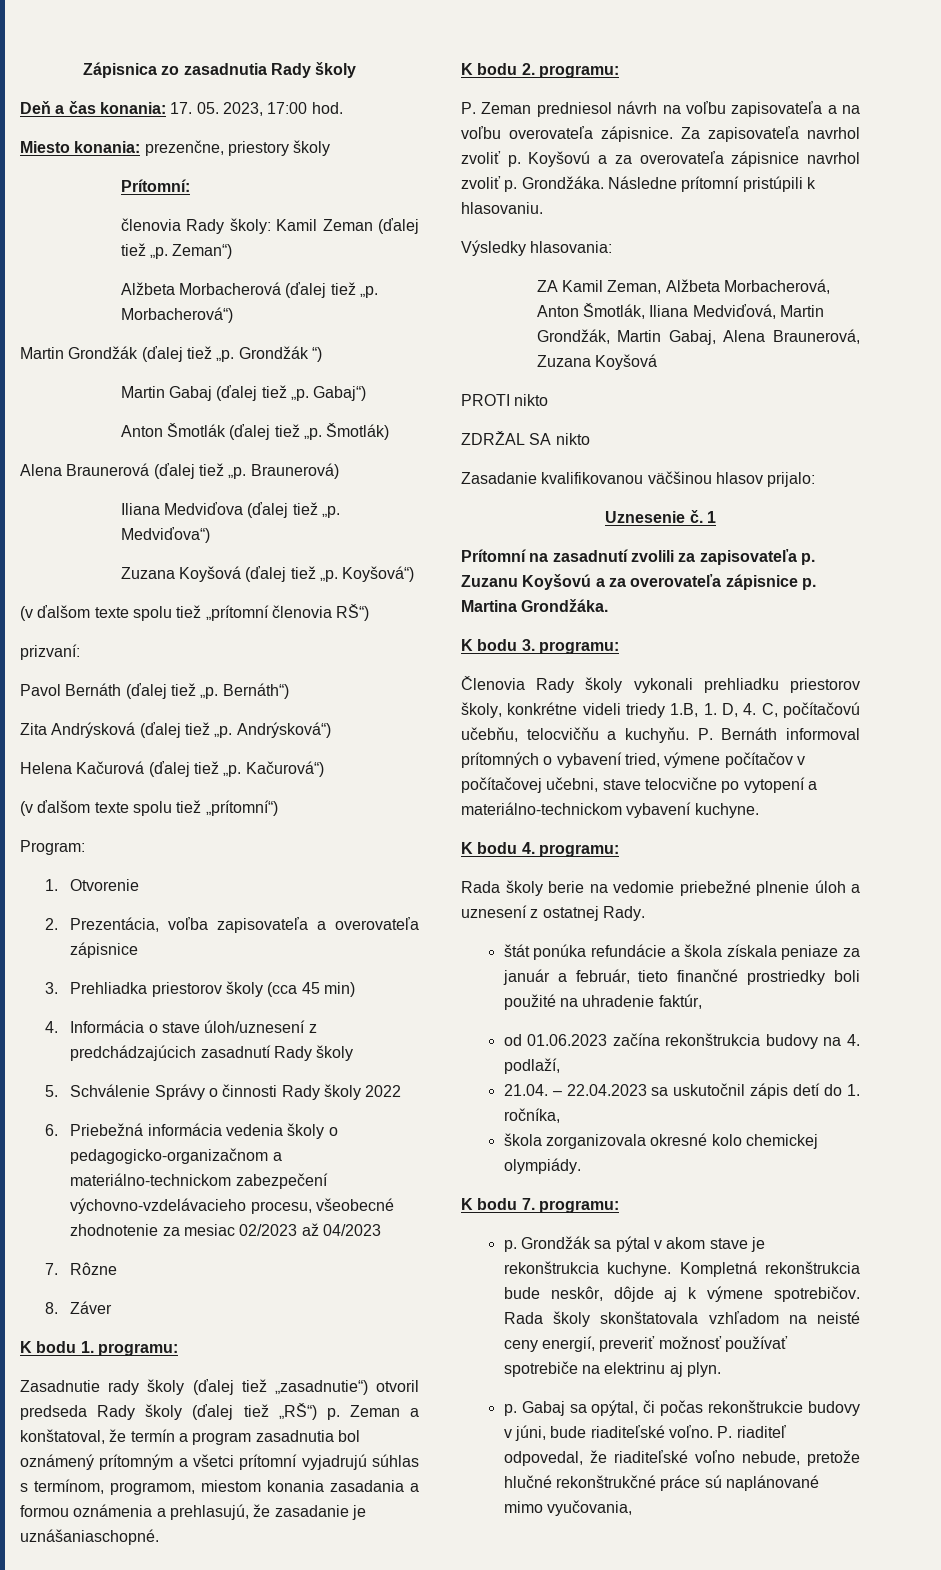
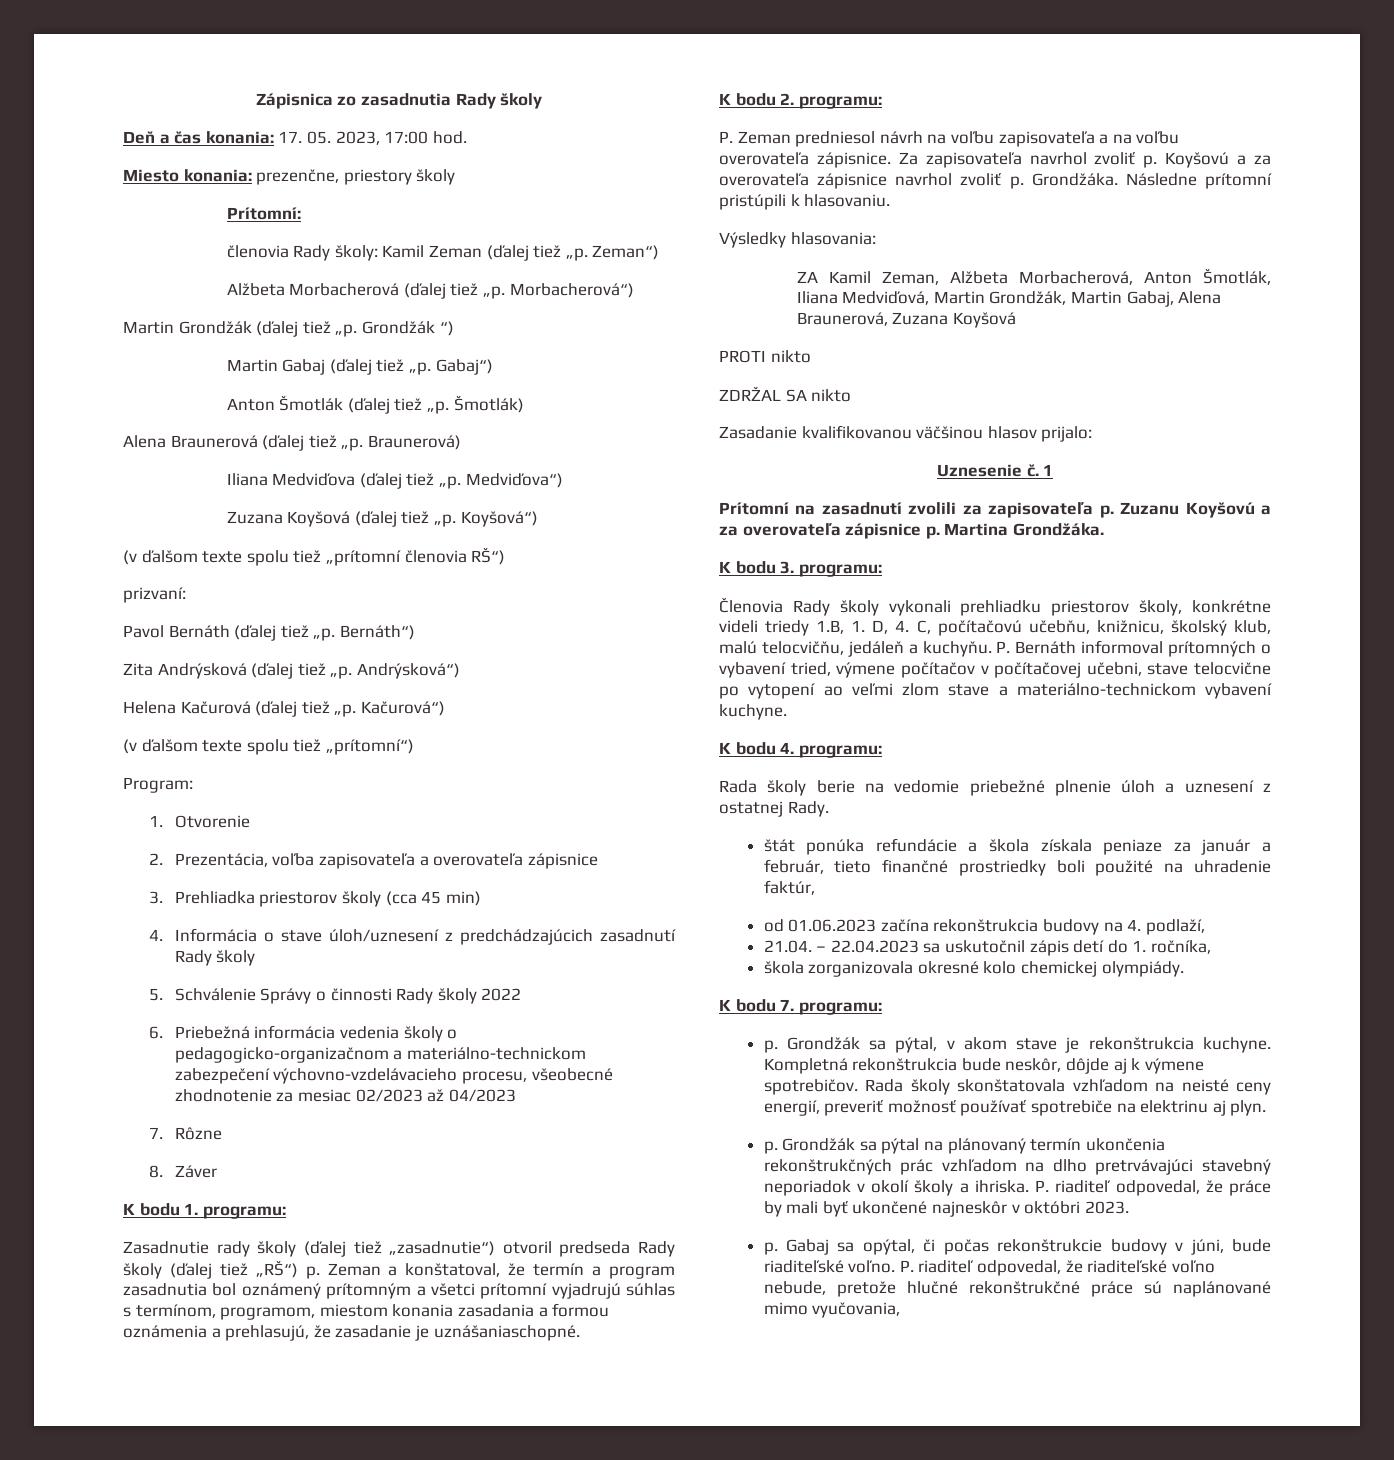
[526,727,599,740] telocvičňu -> [1096,620,1271,636] [719,641,904,657] knižnicu, školský klub, malú telocvičňu, jedáleň
(805, 785) none -> [823,683,990,696] ao veľmi zlom stave
[615,1236,650,1252] pýtal -> [895,1037,938,1053] pýtal,
(722, 1369) none -> [763,1138,1165,1154] [763,1159,1271,1175] [763,1180,1271,1196] [763,1201,1129,1217] // p. Grondžák sa pýtal na plánovaný termín ukončenia rekonštrukčných prác vzhľadom na dlho pretrvávajúci stavebný neporiadok v okolí školy a ihriska. P. riaditeľ odpovedal, že práce by mali byť ukončené najneskôr v októbri 2023.

